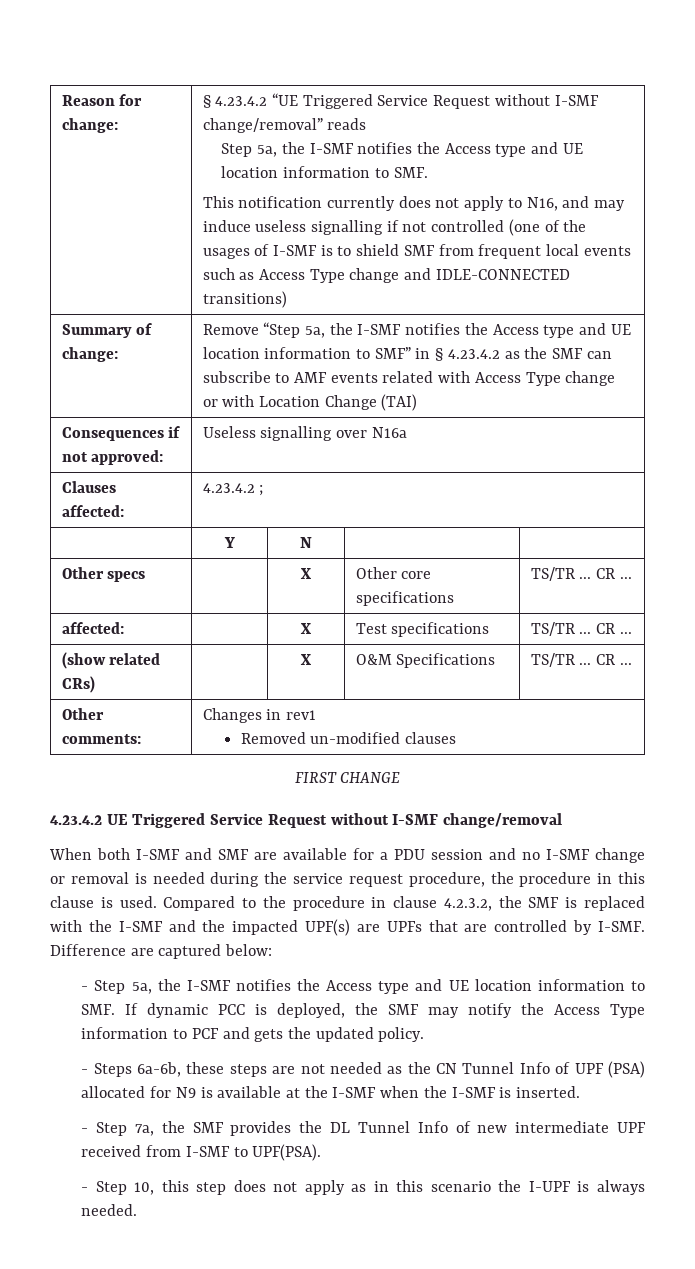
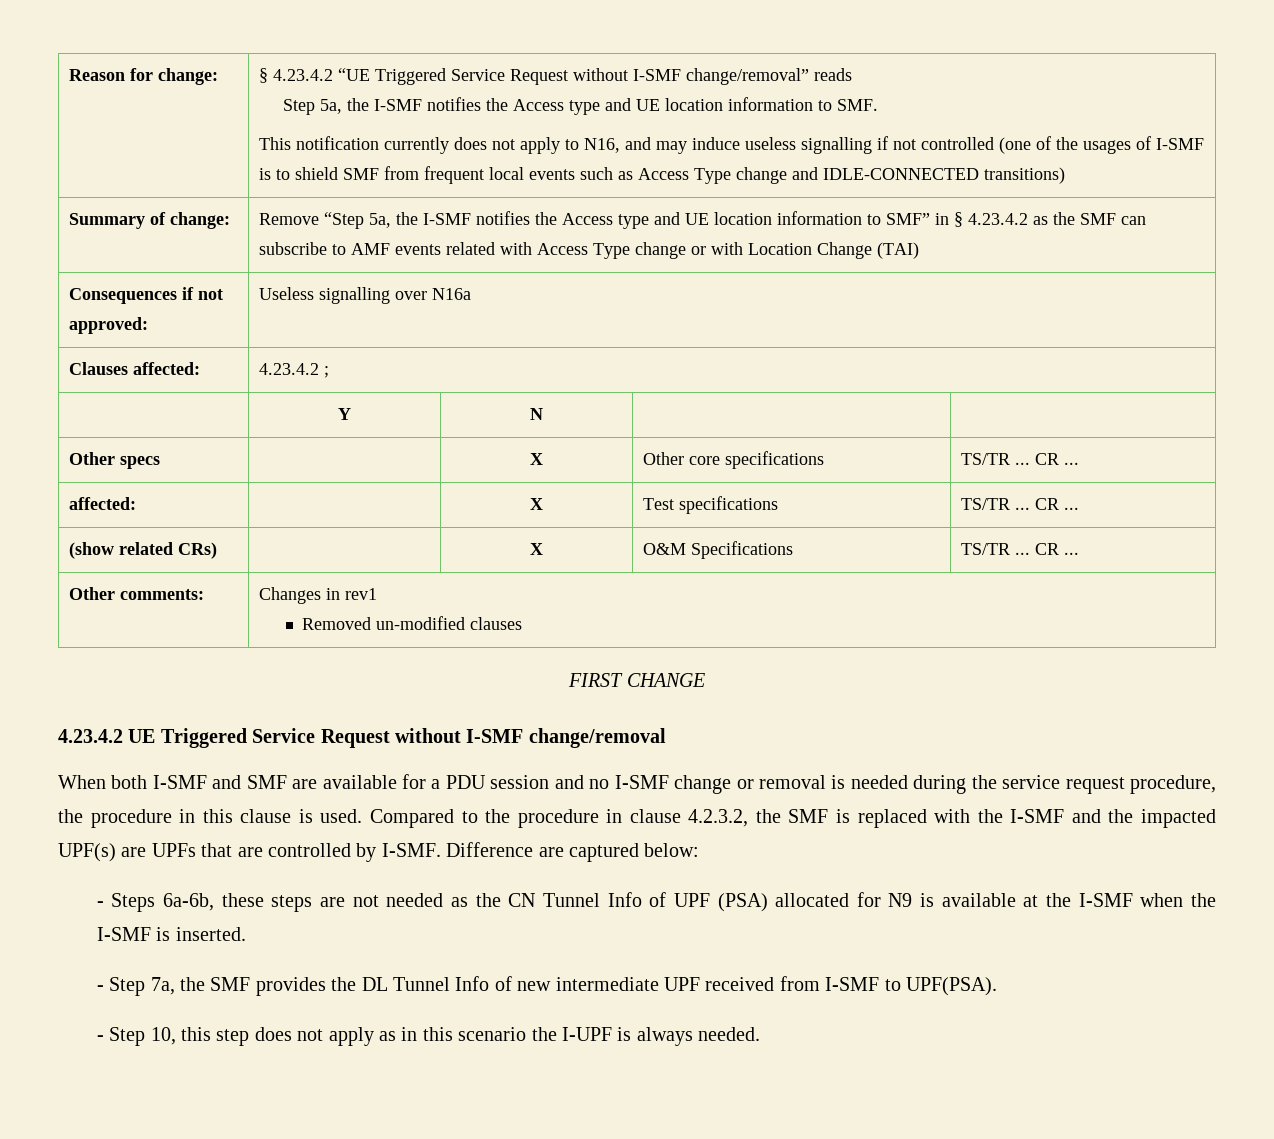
[81,979,645,994] [81,1003,645,1018] [81,1027,425,1042] // - Step 5a, the I-SMF notifies the Access type and UE location information to SMF. If dynamic PCC is deployed, the SMF may notify the Access Type information to PCF and gets the updated policy. -> (700, 850) none

